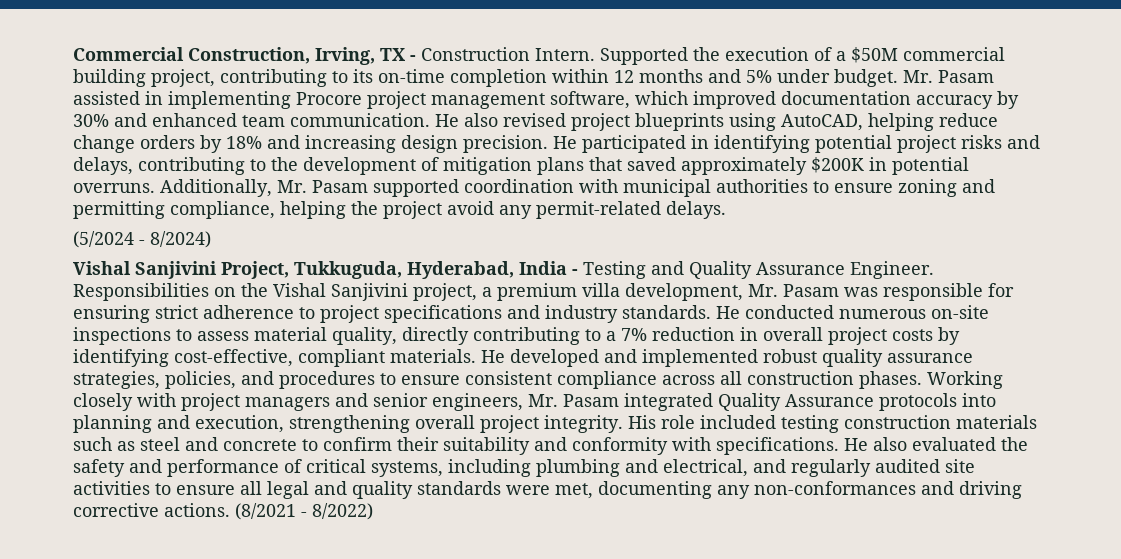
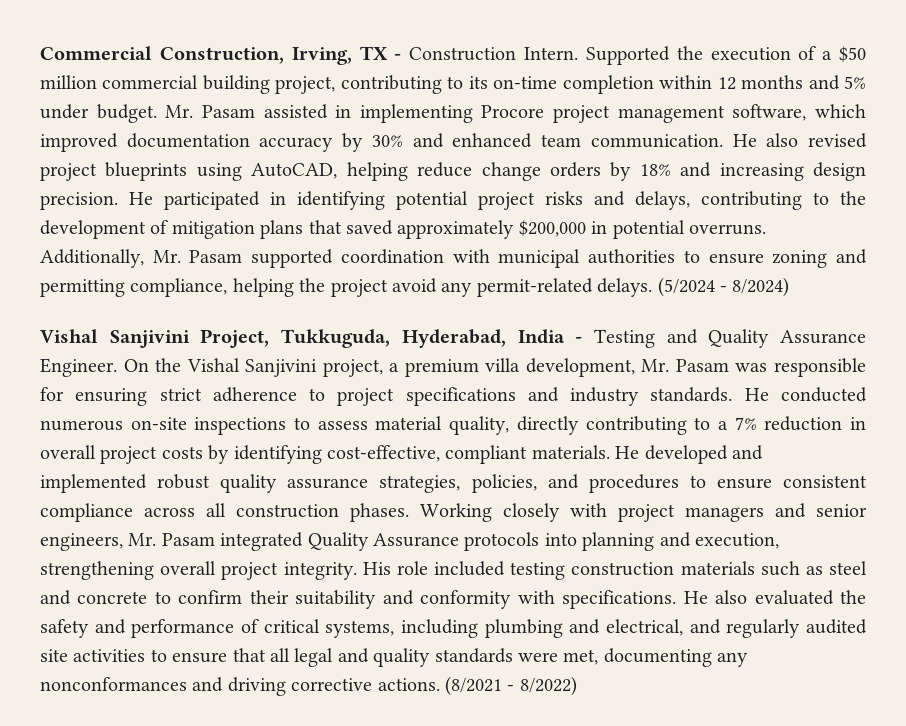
[851,47,898,63] $50M -> [839,46,867,62] [40,75,97,89] $50 million
[811,157,864,173] $200K -> [518,220,586,237] $200,000
(726, 210) // -> (653, 287) none
[73,283,236,301] Responsibilities on -> [123,359,149,372] On
(235, 490) none -> [232,648,266,662] that
[754,481,916,495] non-conformances -> [40,677,187,691] nonconformances

